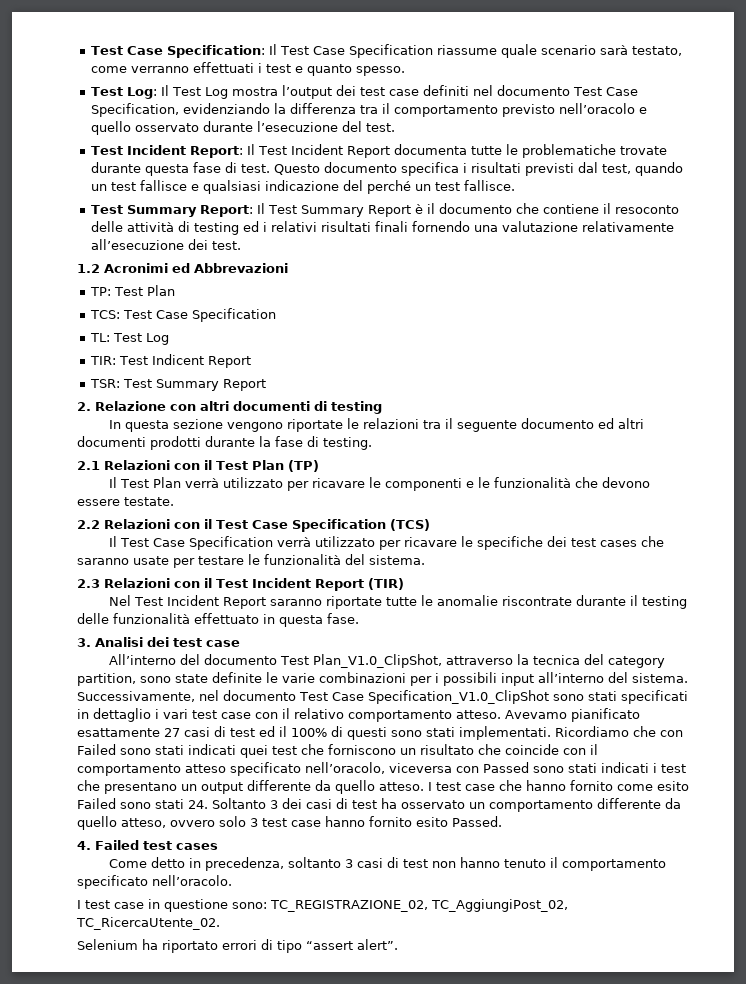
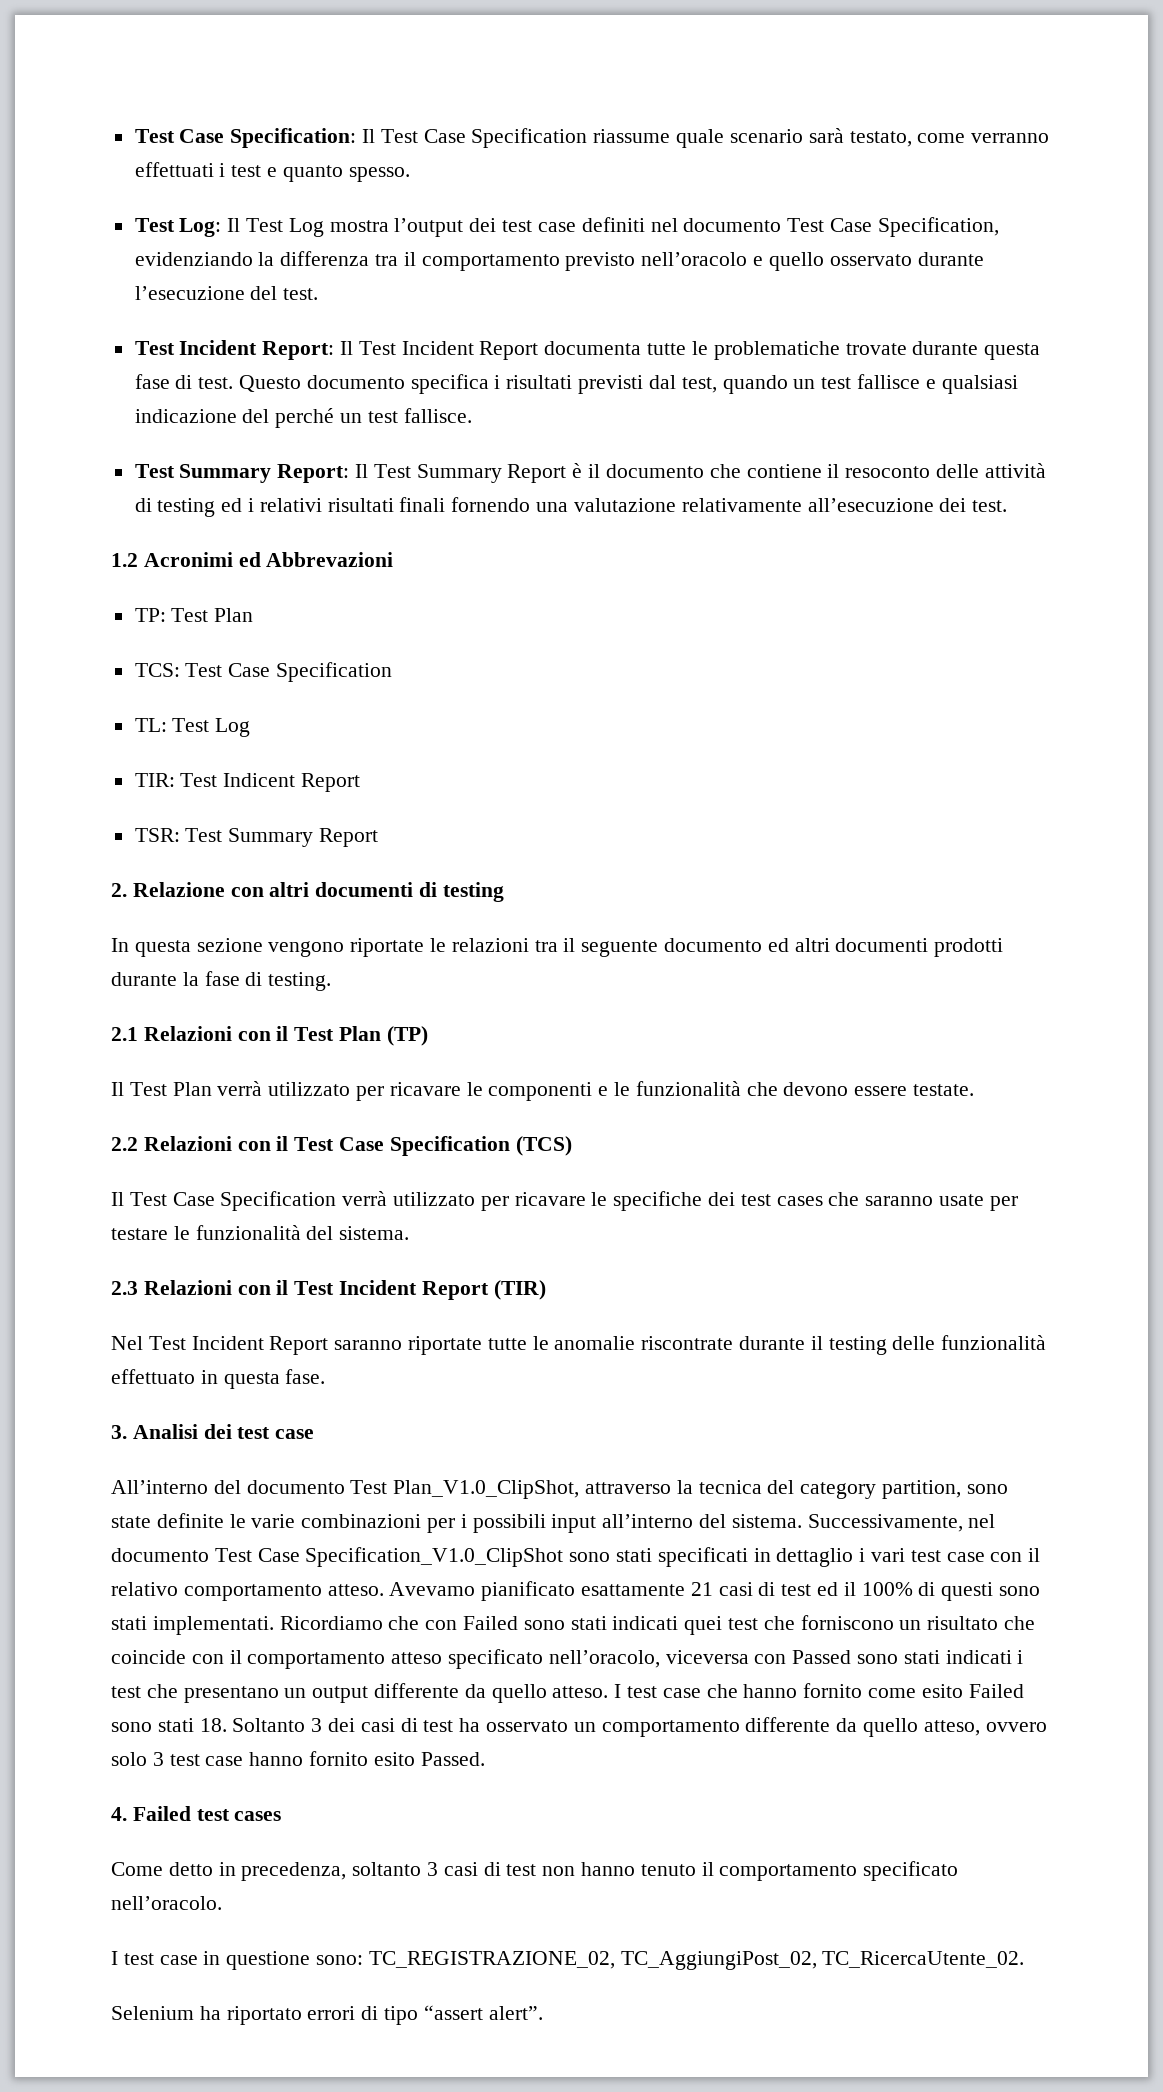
[164,728,180,737] 27 -> [690,1582,713,1596] 21
[187,800,208,809] 24. -> [199,1718,227,1732] 18.

